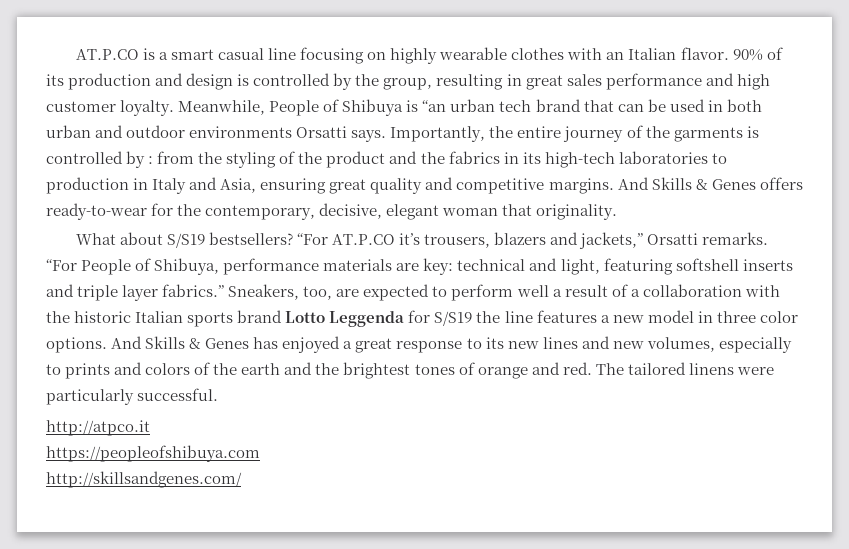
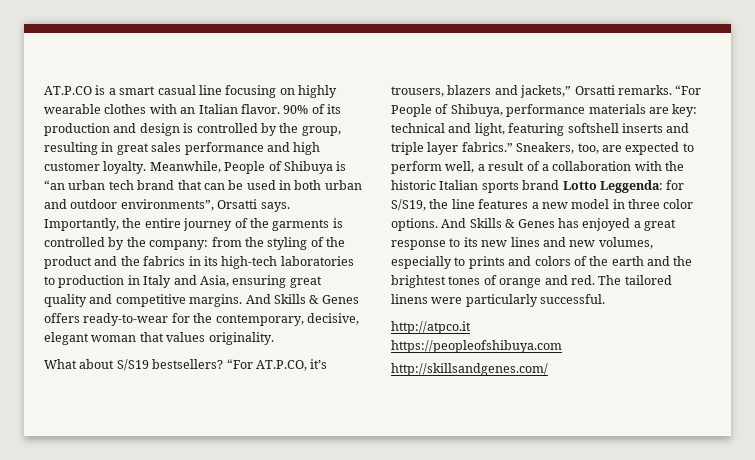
[189,126,293,138] environments -> [120,199,214,211] environments”,
[148,156,154,164] : -> [126,237,209,250] the company:
(533, 210) none -> [166,332,206,342] values
[332,234,396,245] AT.P.CO -> [255,360,307,371] AT.P.CO,
[516,285,549,297] well -> [445,161,475,173] well,
[329,310,473,327] Leggenda for S/S19 -> [599,180,685,193] [391,199,426,211] Leggenda: for S/S19,

